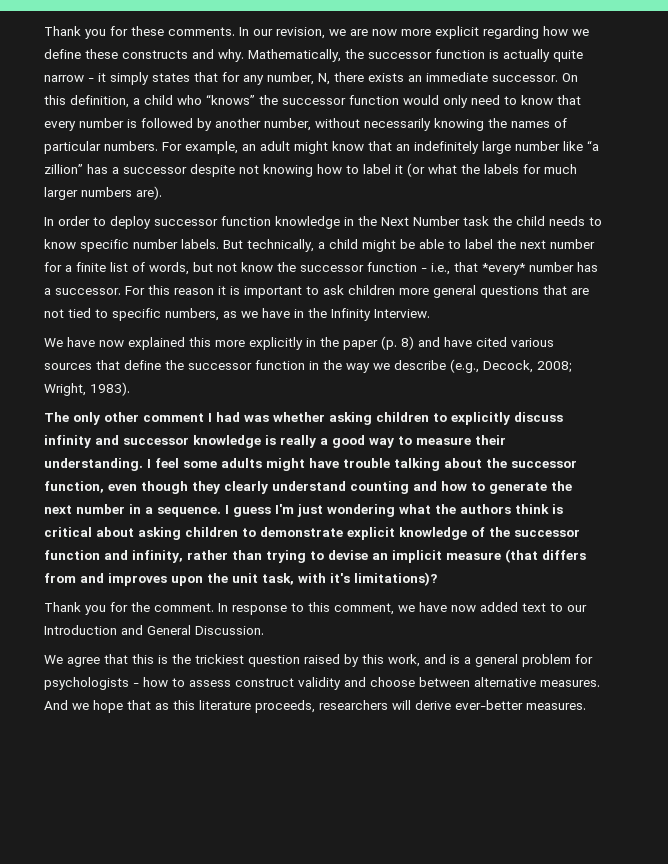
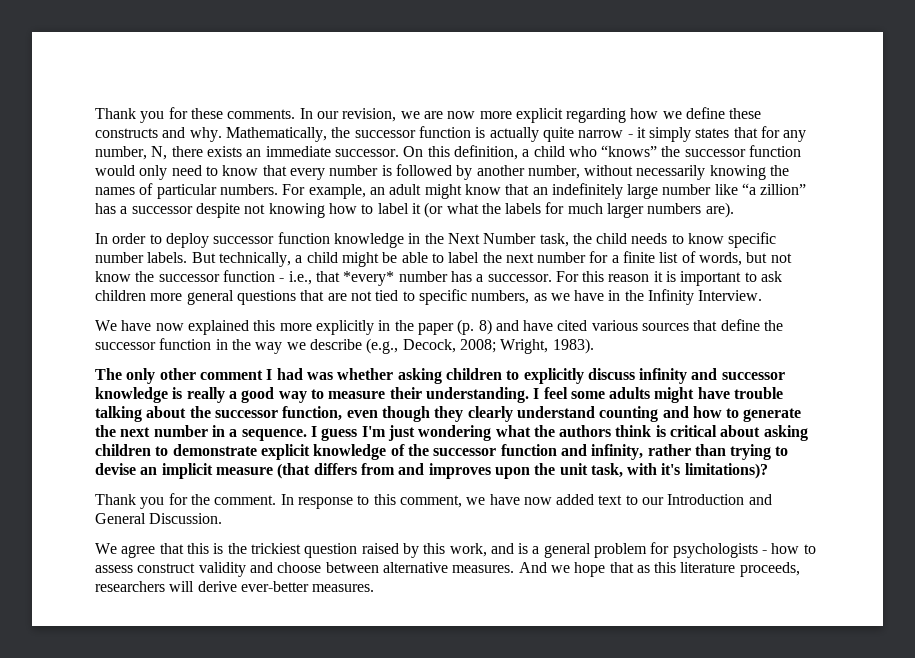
[463,216,489,226] task -> [539,233,569,247] task,

